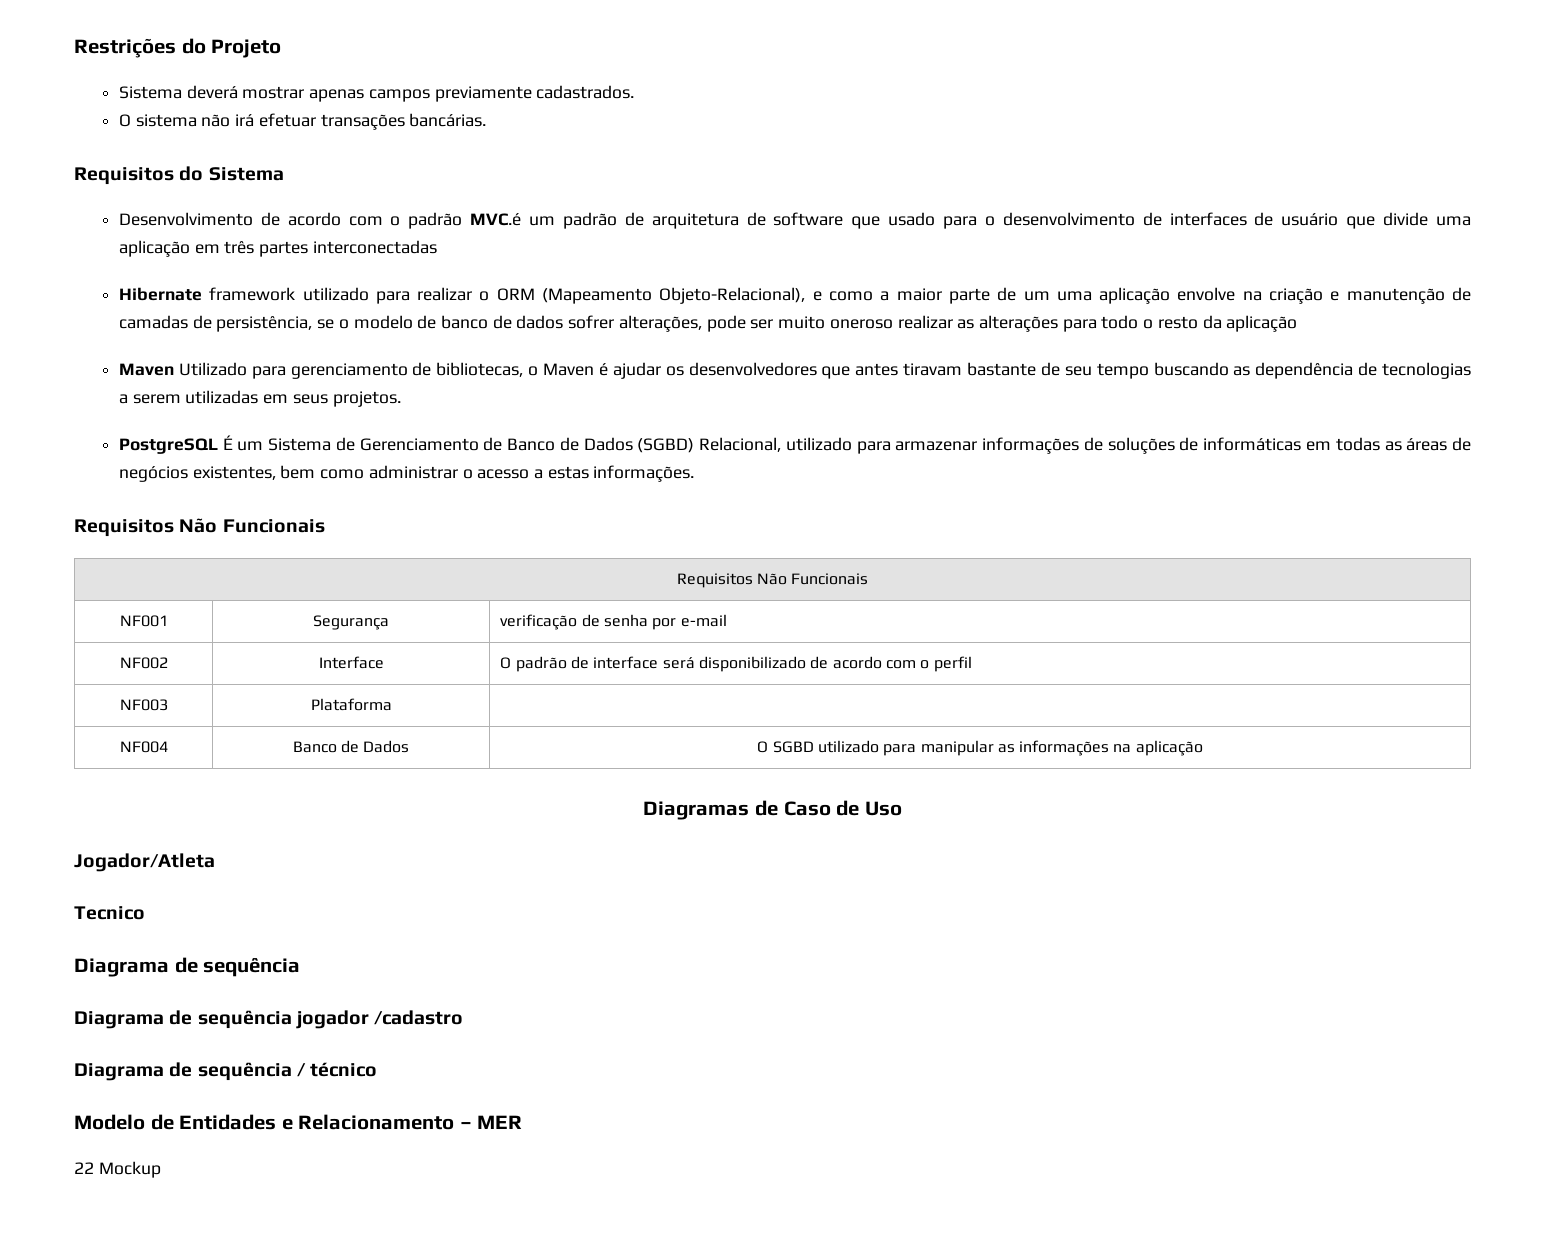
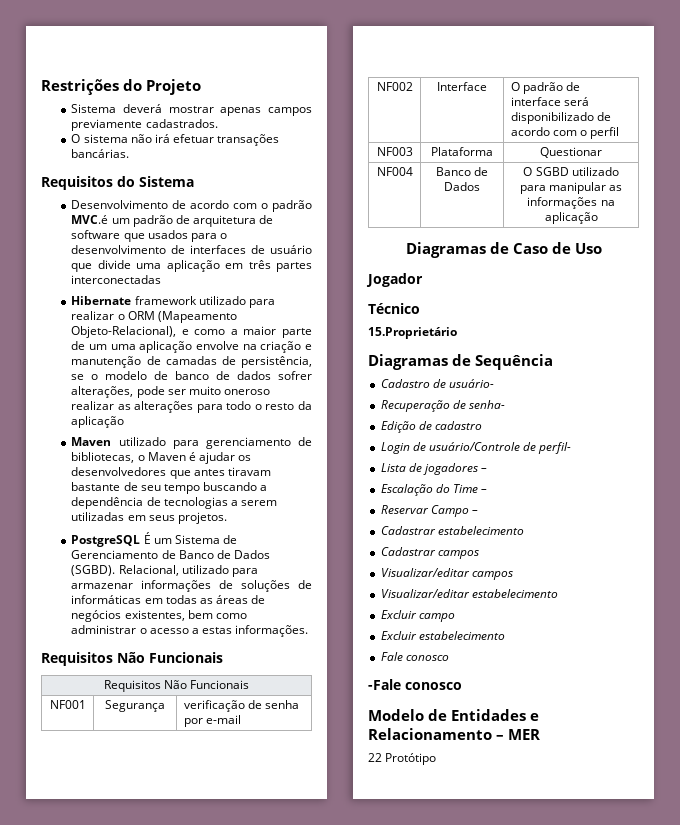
[888,212,936,226] usado -> [147,230,188,239] usados
[178,362,247,376] Utilizado -> [118,437,166,446] utilizado
[1233,366,1251,376] as -> [259,485,267,491] a
[637,438,695,453] (SGBD) -> [71,565,116,576] (SGBD).
(392, 704) none -> [540,147,602,158] Questionar
[74,853,215,872] [74,906,145,920] [74,957,301,977] [74,1010,464,1029] [74,1062,378,1081] Jogador/Atleta // Tecnico // Diagrama de sequência // Diagrama de sequência jogador /cadastro // Diagrama de sequência / técnico -> [366,273,423,287] [368,303,420,314] [368,327,457,339] [368,354,553,370] [380,379,494,388] [380,400,505,412] [380,421,482,433] [380,442,572,454] [380,463,487,475] [380,484,487,496] [380,505,478,517] [380,526,524,535] [380,547,479,559] [380,568,513,580] [380,589,558,598] [380,610,455,622] [380,631,505,640] [380,652,449,661] [368,679,462,690] Jogador // Técnico // 15.Proprietário // Diagramas de Sequência // Cadastro de usuário- // Recuperação de senha- // Edição de cadastro // Login de usuário/Controle de perfil- // Lista de jogadores – // Escalação do Time – // Reservar Campo – // Cadastrar estabelecimento // Cadastrar campos // Visualizar/editar campos // Visualizar/editar estabelecimento // Excluir campo // Excluir estabelecimento // Fale conosco // -Fale conosco
[98,1161,161,1178] Mockup -> [385,753,437,765] Protótipo

